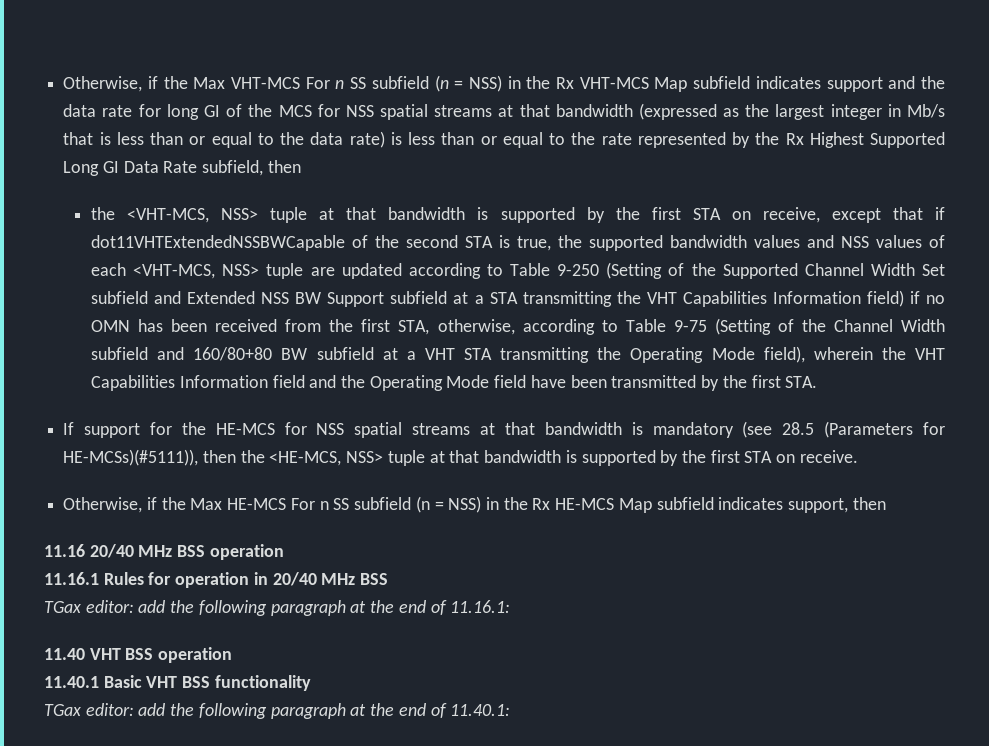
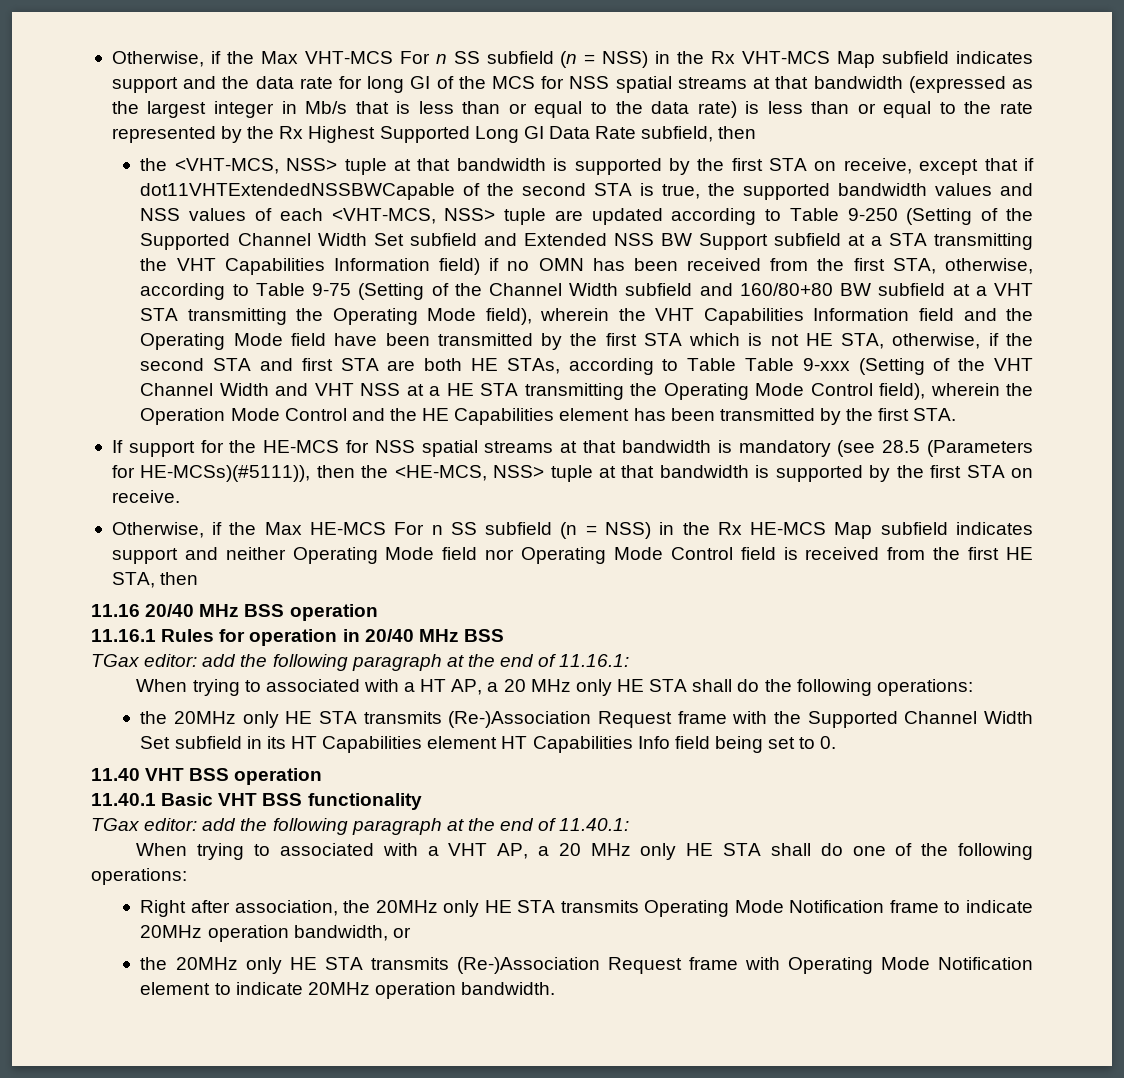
(781, 381) none -> [643,333,1034,349] [140,358,1033,375] [140,383,1033,400] [140,408,910,425] STA which is not HE STA, otherwise, if the second STA and first STA are both HE STAs, according to Table Table 9-xxx (Setting of the VHT Channel Width and VHT NSS at a HE STA transmitting the Operating Mode Control field), wherein the Operation Mode Control and the HE Capabilities element has been transmitted by the first
[788,498,849,513] support, -> [111,547,1034,564] [111,572,155,588] support and neither Operating Mode field nor Operating Mode Control field is received from the first HE STA,
(511, 606) none -> [136,679,973,696] [140,711,1033,728] [140,736,837,753] // When trying to associated with a HT AP, a 20 MHz only HE STA shall do the following operations: // the 20MHz only HE STA transmits (Re-)Association Request frame with the Supported Channel Width Set subfield in its HT Capabilities element HT Capabilities Info field being set to 0.
(511, 710) none -> [136,843,1033,860] [91,868,187,885] [140,900,1034,917] [140,925,411,942] [140,957,1034,974] [140,982,556,999] // When trying to associated with a VHT AP, a 20 MHz only HE STA shall do one of the following operations: // Right after association, the 20MHz only HE STA transmits Operating Mode Notification frame to indicate 20MHz operation bandwidth, or // the 20MHz only HE STA transmits (Re-)Association Request frame with Operating Mode Notification element to indicate 20MHz operation bandwidth.

